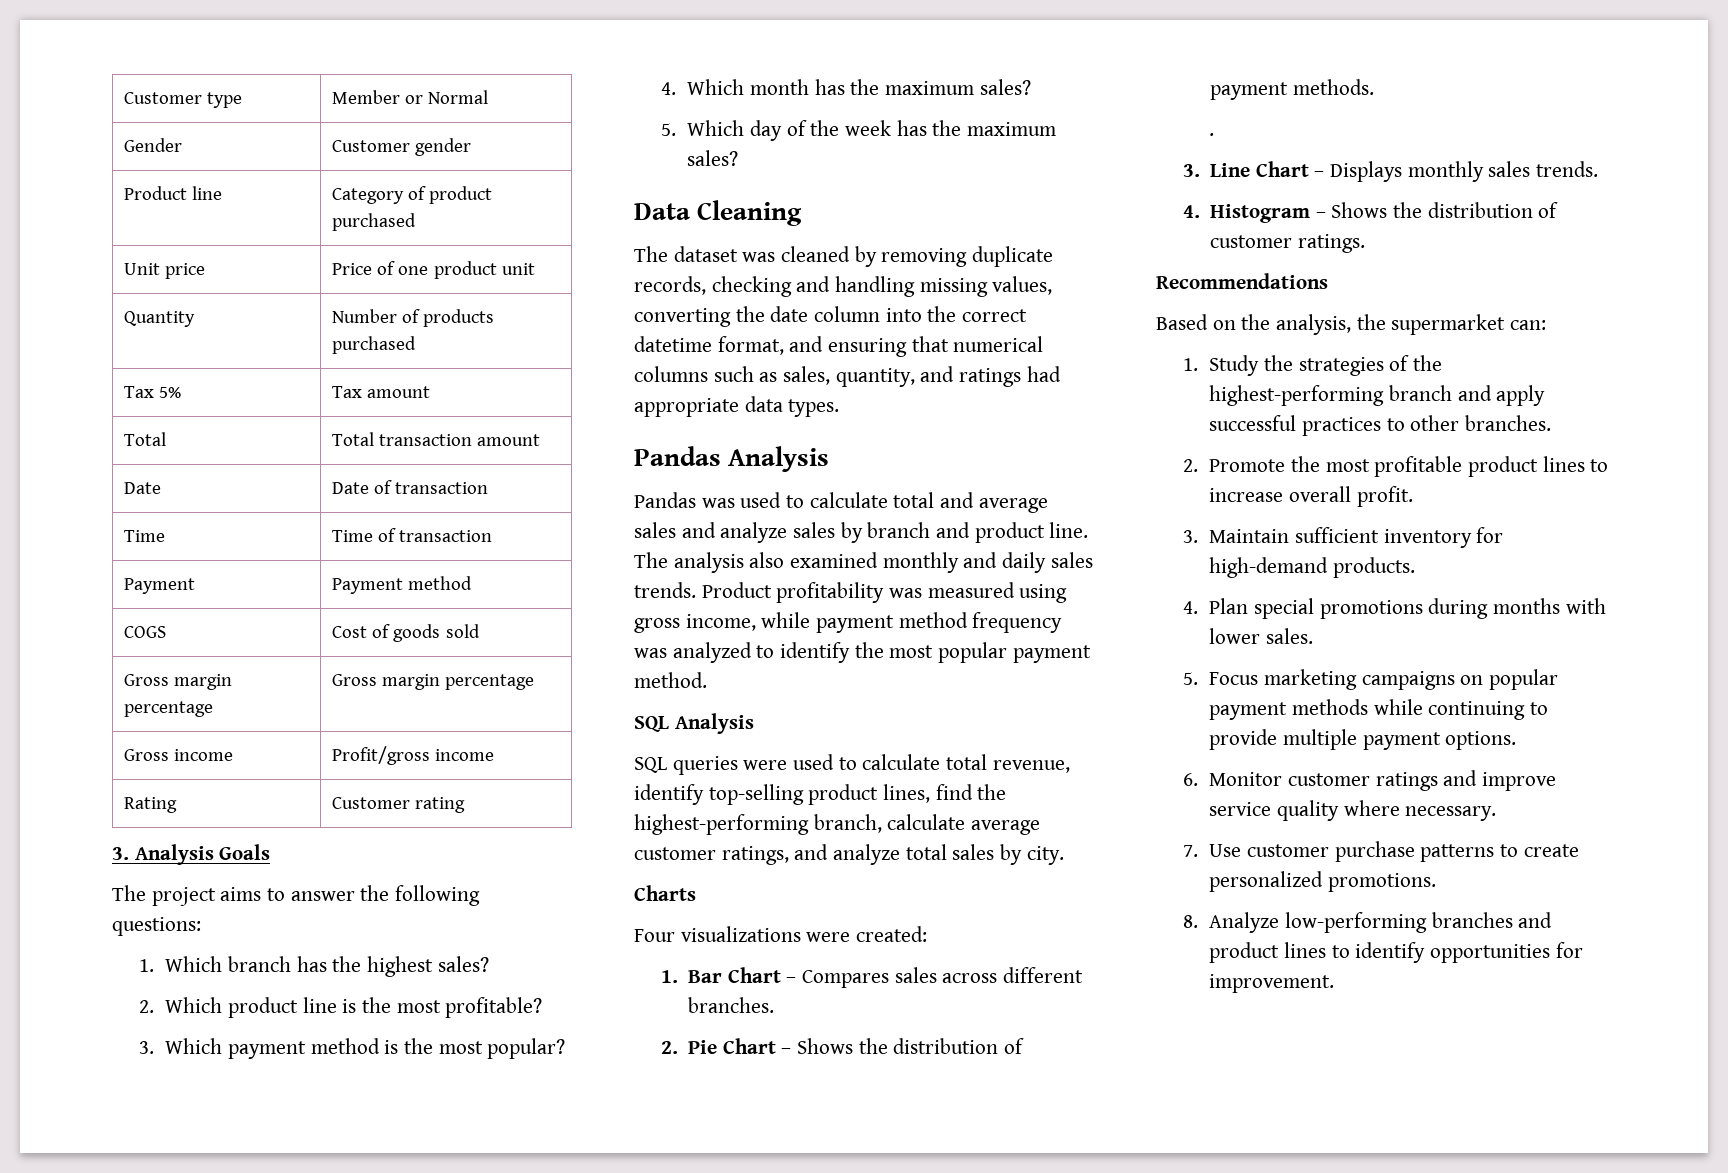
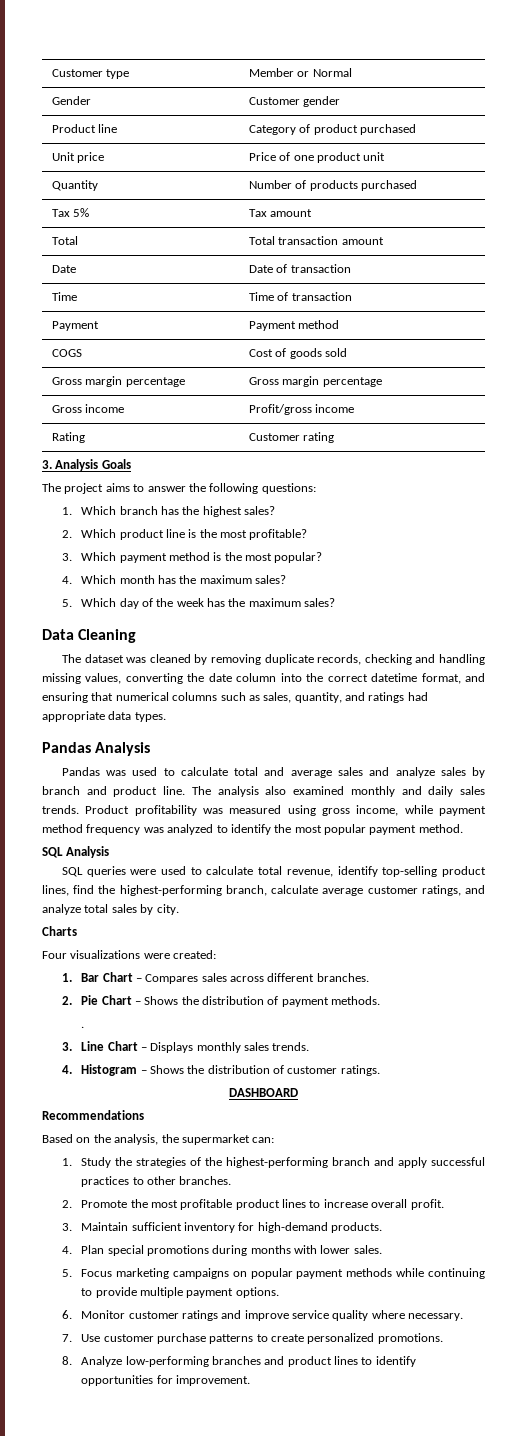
(1365, 243) none -> [229,1088,298,1097] // DASHBOARD

